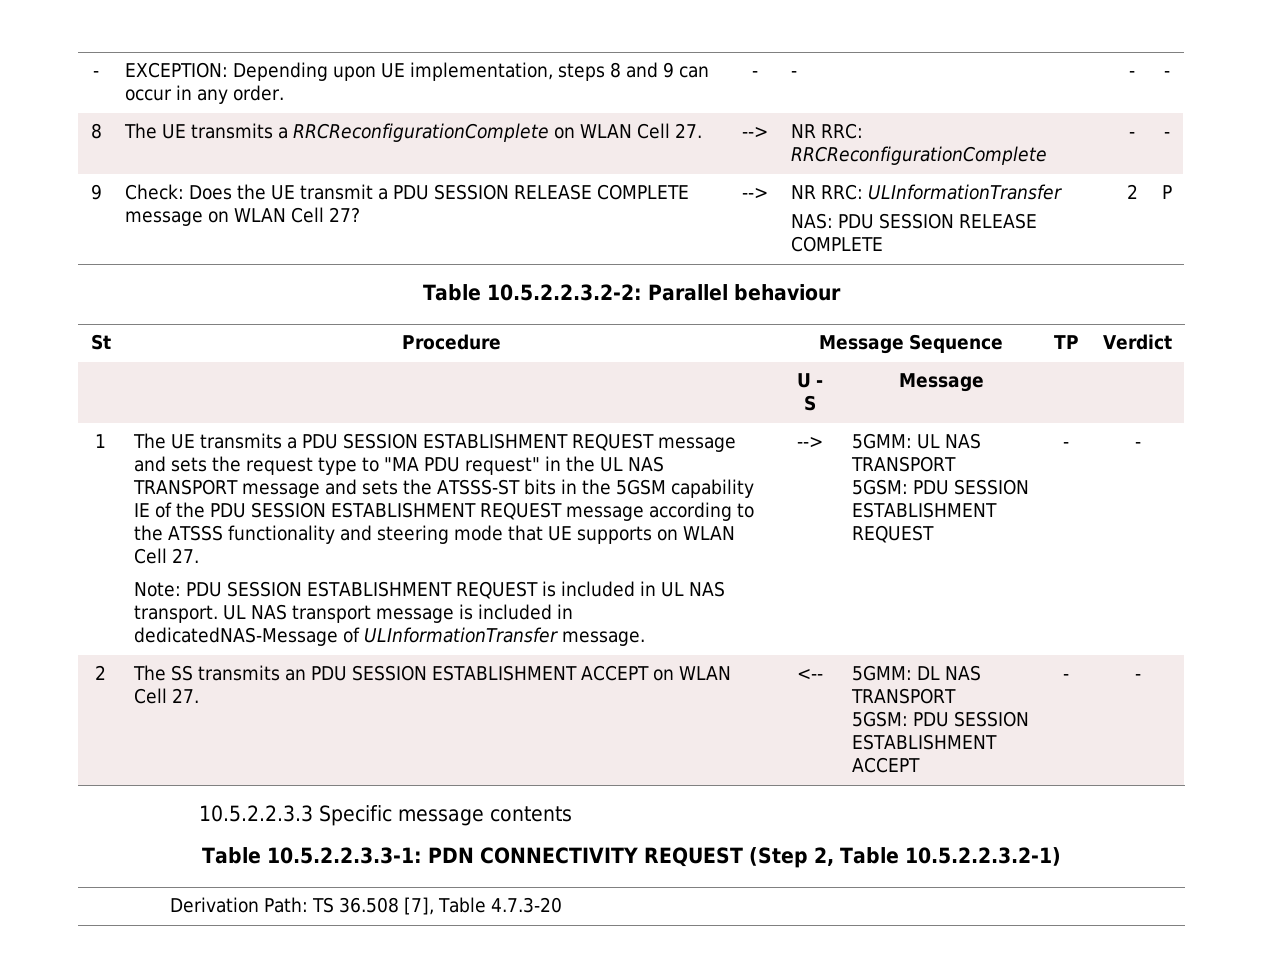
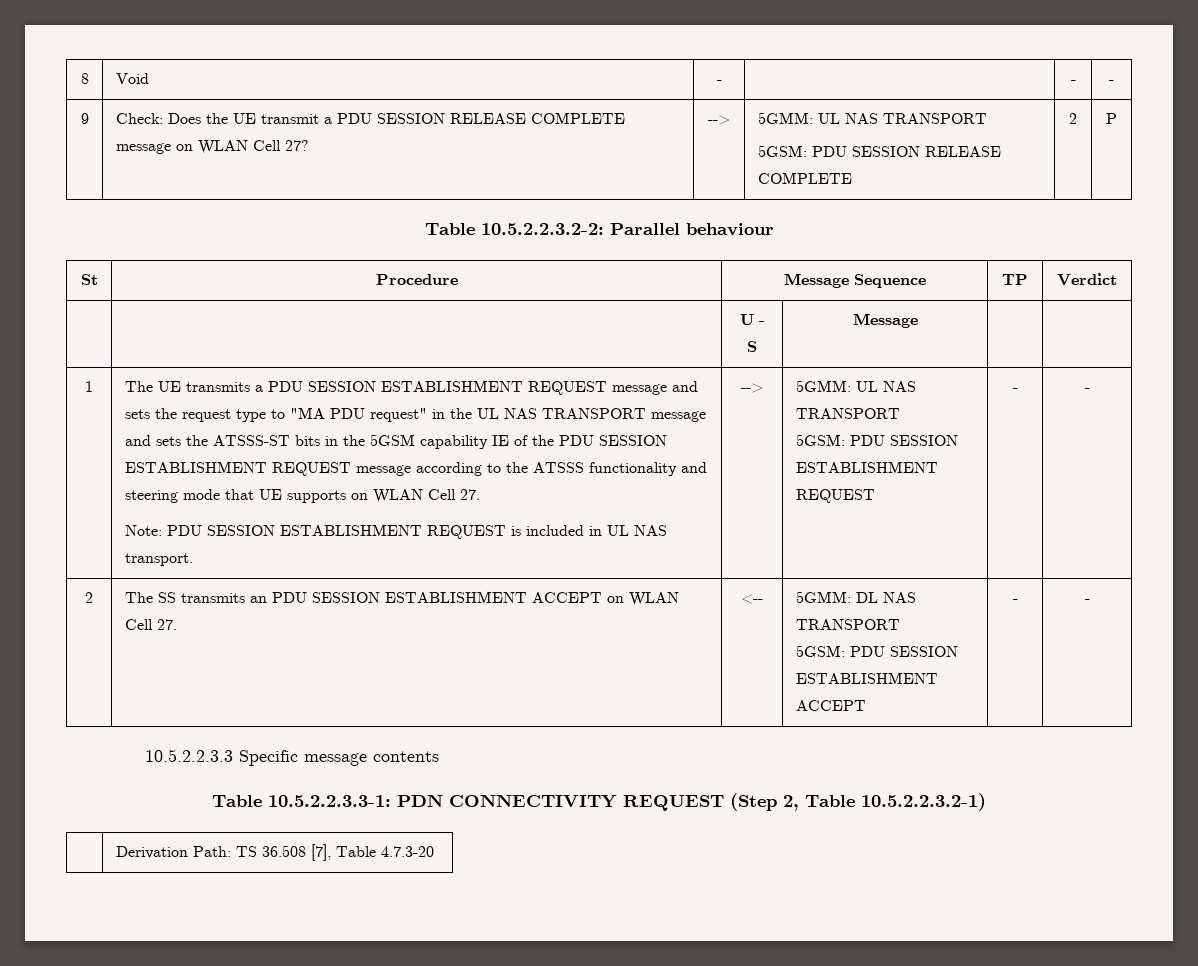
[93,71,99,77] [124,62,709,81] [124,85,284,104] [751,71,758,77] [790,71,797,77] [1129,71,1135,77] [1163,71,1170,77] [90,123,102,139] [123,123,702,142] [741,126,768,138] [790,123,863,139] [790,146,1047,165] - | EXCEPTION: Depending upon UE implementation, steps 8 and 9 can occur in any order. | - | - | - | - // 8 | The UE transmits a RRCReconfigurationComplete on WLAN Cell 27. | --> | NR RRC: RRCReconfigurationComplete -> [80,73,89,84] [115,73,149,84] [716,80,722,84] 8 | Void | - |
[790,184,1062,200] [790,213,833,229] NR RRC: ULInformationTransfer // NAS: -> [757,112,987,124] [757,145,807,157] 5GMM: UL NAS TRANSPORT // 5GSM:
[222,604,573,623] [133,627,645,646] UL NAS transport message is included in dedicatedNAS-Message of ULInformationTransfer message. -> (193, 559) none

